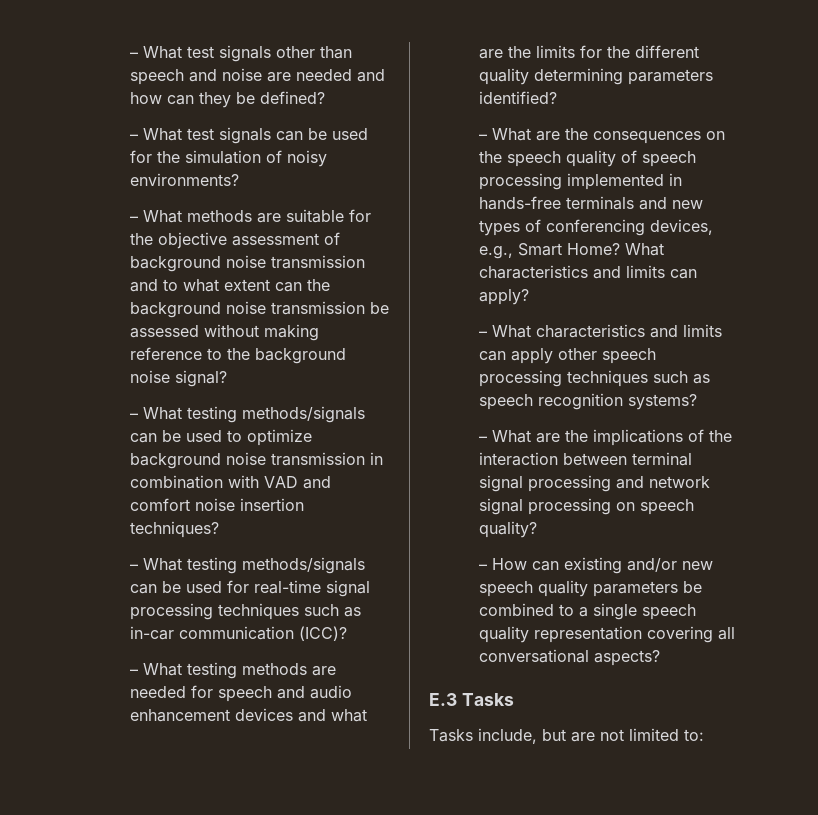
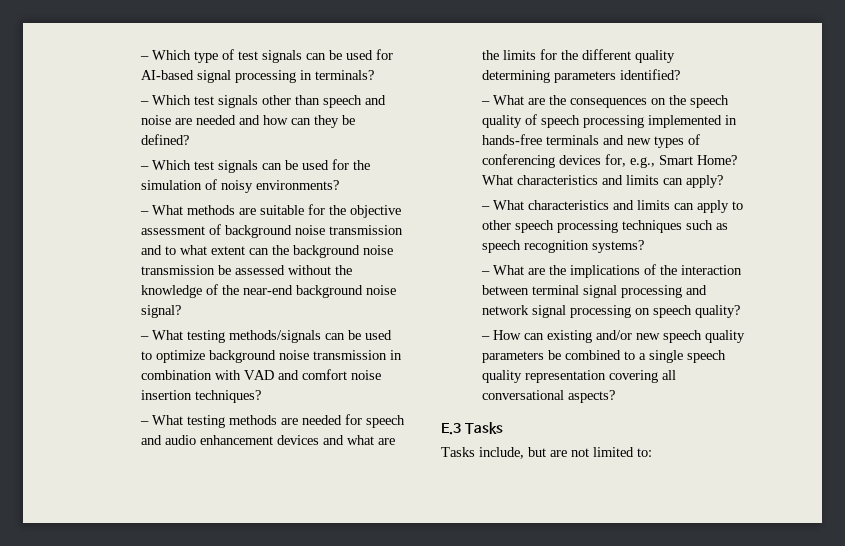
[129,46,182,59] – What -> [139,49,393,63] [140,70,374,83] [139,95,191,105] – Which type of test signals can be used for AI-based signal processing in terminals? // – Which
[142,128,182,141] What -> [151,160,191,170] Which
[263,324,319,341] [129,347,250,360] making reference to the -> [334,265,352,275] [140,284,293,298] the knowledge of the near-end
[129,557,365,574] [129,580,370,597] [129,603,361,620] [129,626,347,641] // – What testing methods/signals can be used for real-time signal processing techniques such as in-car communication (ICC)? -> (261, 396) none
[649,219,713,235] devices, -> [558,154,626,167] devices for,
(553, 356) none -> [731,201,743,210] to

